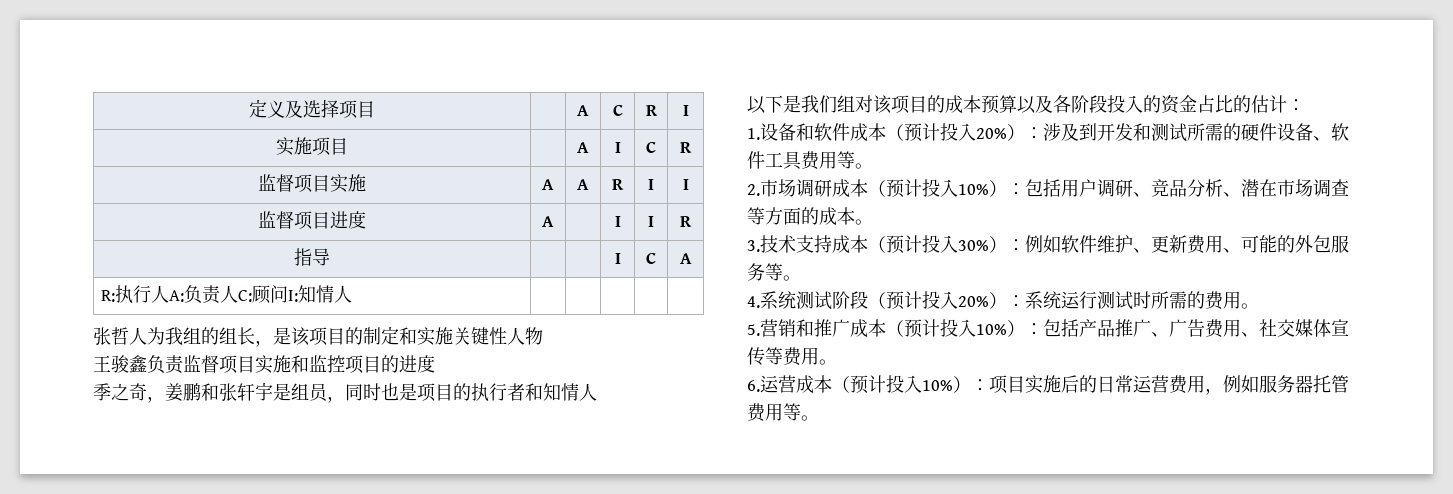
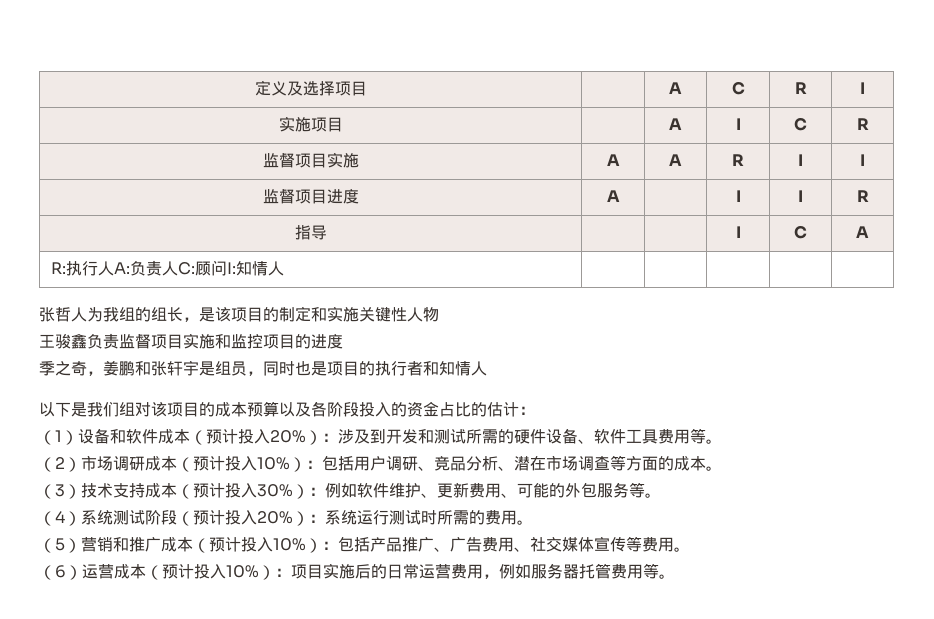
[747,128,760,140] 1. -> [39,430,78,445] （1）
[747,184,760,196] 2. -> [39,457,81,472] （2）
[747,240,760,252] 3. -> [39,484,81,499] （3）
[747,296,760,308] 4. -> [39,511,81,526] （4）
[747,324,760,336] 5. -> [39,538,81,553] （5）
[747,380,760,392] 6. -> [39,565,82,580] （6）

